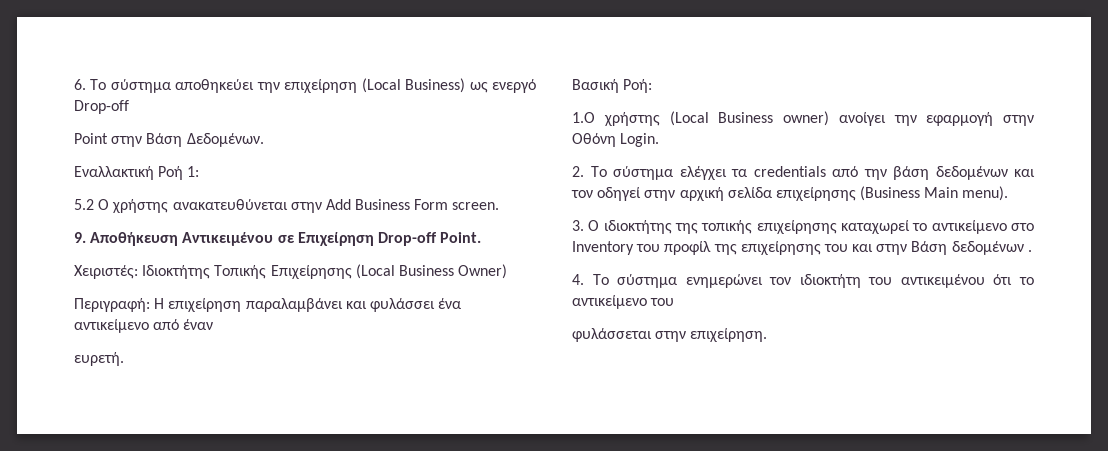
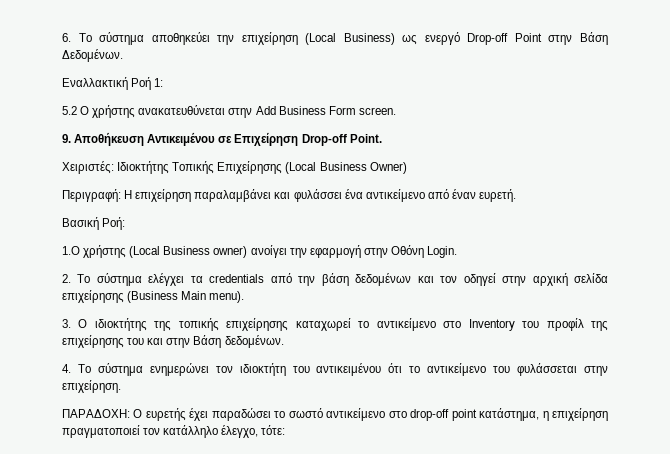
(129, 107) // -> (509, 39) none
(214, 324) // -> (476, 194) none
[951,241,1032,255] δεδομένων . -> [224,335,284,348] δεδομένων.
(675, 302) // -> (511, 369) none
(768, 335) none -> [62,408,608,421] [62,425,286,438] // ΠΑΡΑΔΟΧΗ: Ο ευρετής έχει παραδώσει το σωστό αντικείμενο στο drop-off point κατάστημα, η επιχείρηση πραγματοποιεί τον κατάλληλο έλεγχο, τότε:

